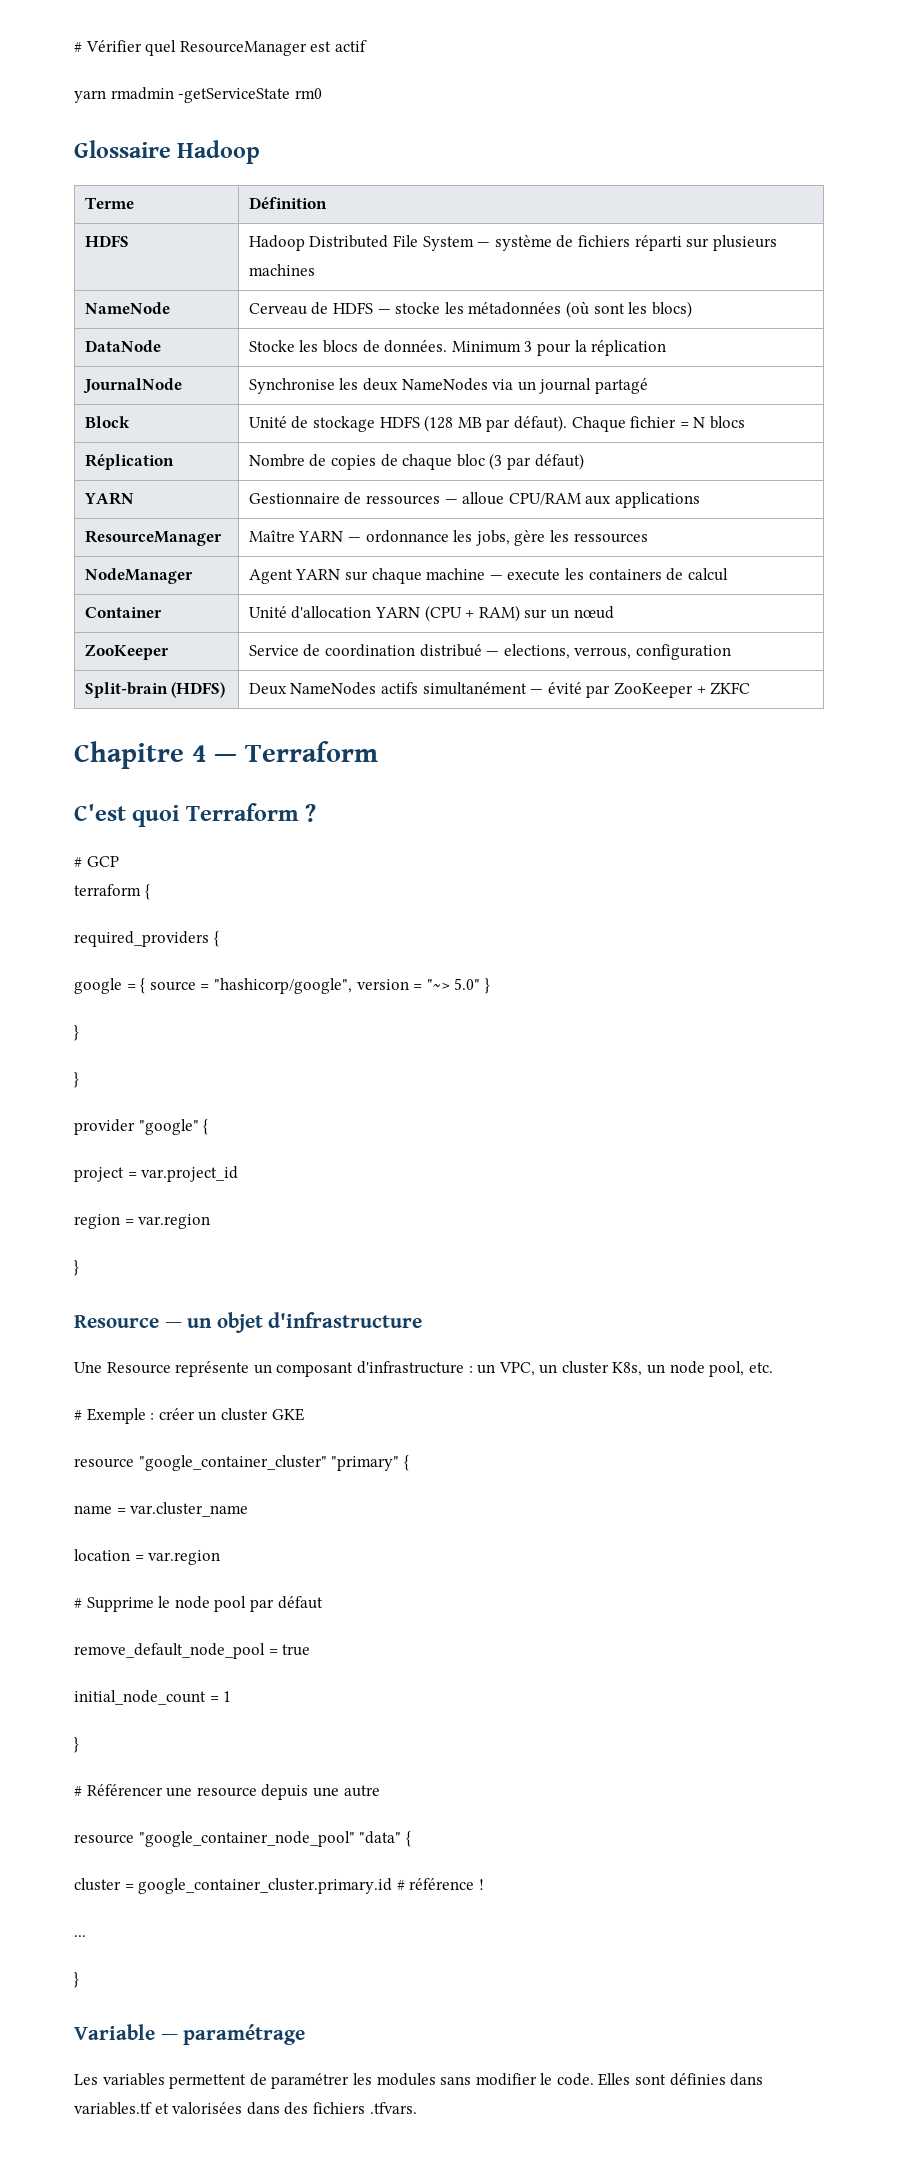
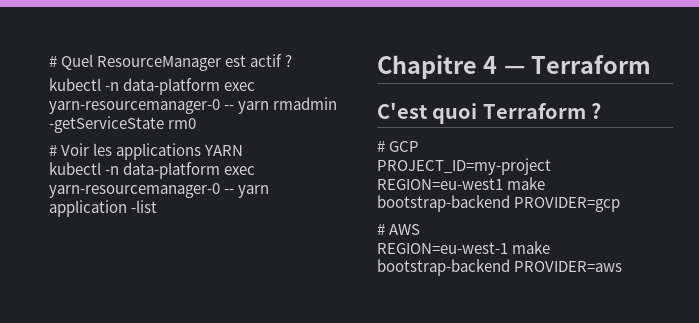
[74,40,177,56] # Vérifier quel -> [49,54,94,70] # Quel
[74,87,322,103] [74,140,261,164] [84,197,134,209] [248,197,327,209] [84,235,129,247] [248,235,777,251] [248,264,315,276] [84,302,170,314] [248,301,692,318] [84,340,161,352] [248,340,667,356] [82,378,182,394] [248,378,648,394] [84,416,130,428] [248,415,745,432] [84,454,174,470] [248,453,584,470] [83,492,134,505] [248,492,700,508] [84,530,222,546] [248,530,648,546] [84,568,193,584] [248,568,728,584] [84,607,162,618] [248,605,614,622] [84,644,169,660] [248,644,731,660] [84,682,226,698] [248,682,751,698] // yarn rmadmin -getServiceState rm0 // Glossaire Hadoop // Terme | Définition // HDFS | Hadoop Distributed File System — système de fichiers réparti sur plusieurs machines // NameNode | Cerveau de HDFS — stocke les métadonnées (où sont les blocs) // DataNode | Stocke les blocs de données. Minimum 3 pour la réplication // JournalNode | Synchronise les deux NameNodes via un journal partagé // Block | Unité de stockage HDFS (128 MB par défaut). Chaque fichier = N blocs // Réplication | Nombre de copies de chaque bloc (3 par défaut) // YARN | Gestionnaire de ressources — alloue CPU/RAM aux applications // ResourceManager | Maître YARN — ordonnance les jobs, gère les ressources // NodeManager | Agent YARN sur chaque machine — execute les containers de calcul // Container | Unité d'allocation YARN (CPU + RAM) sur un nœud // ZooKeeper | Service de coordination distribué — elections, verrous, configuration // Split-brain (HDFS) | Deux NameNodes actifs simultanément — évité par ZooKeeper + ZKFC -> [285,55,293,67] [49,78,256,95] [49,97,338,114] [49,116,197,133] [49,143,244,160] [49,162,256,179] [49,183,270,198] [49,200,158,217] ? // kubectl -n data-platform exec yarn-resourcemanager-0 -- yarn rmadmin -getServiceState rm0 // # Voir les applications YARN // kubectl -n data-platform exec yarn-resourcemanager-0 -- yarn application -list
[74,884,150,900] [74,931,219,947] [74,978,490,994] [74,1025,79,1041] [74,1072,79,1088] [74,1119,209,1135] [74,1166,239,1182] [74,1214,211,1229] [74,1260,79,1276] [74,1312,423,1333] [74,1361,773,1377] [74,1408,304,1424] [74,1455,409,1471] [74,1502,249,1517] [74,1549,221,1565] [74,1596,323,1612] [74,1643,311,1659] [74,1690,232,1705] [74,1737,79,1753] [74,1784,380,1800] [74,1831,411,1847] [74,1878,484,1894] [74,1935,86,1937] [74,1972,79,1988] [74,2024,306,2045] [74,2073,764,2089] [74,2102,417,2115] terraform { // required_providers { // google = { source = "hashicorp/google", version = "~> 5.0" } // } // } // provider "google" { // project = var.project_id // region = var.region // } // Resource — un objet d'infrastructure // Une Resource représente un composant d'infrastructure : un VPC, un cluster K8s, un node pool, etc. // # Exemple : créer un cluster GKE // resource "google_container_cluster" "primary" { // name = var.cluster_name // location = var.region // # Supprime le node pool par défaut // remove_default_node_pool = true // initial_node_count = 1 // } // # Référencer une resource depuis une autre // resource "google_container_node_pool" "data" { // cluster = google_container_cluster.primary.id # référence ! // ... // } // Variable — paramétrage // Les variables permettent de paramétrer les modules sans modifier le code. Elles sont définies dans variables.tf et valorisées dans des fichiers .tfvars. -> [377,158,551,175] [377,177,546,190] [377,195,621,212] [377,223,421,235] [377,241,551,254] [377,259,623,276] PROJECT_ID=my-project REGION=eu-west1 make bootstrap-backend PROVIDER=gcp // # AWS // REGION=eu-west-1 make bootstrap-backend PROVIDER=aws

